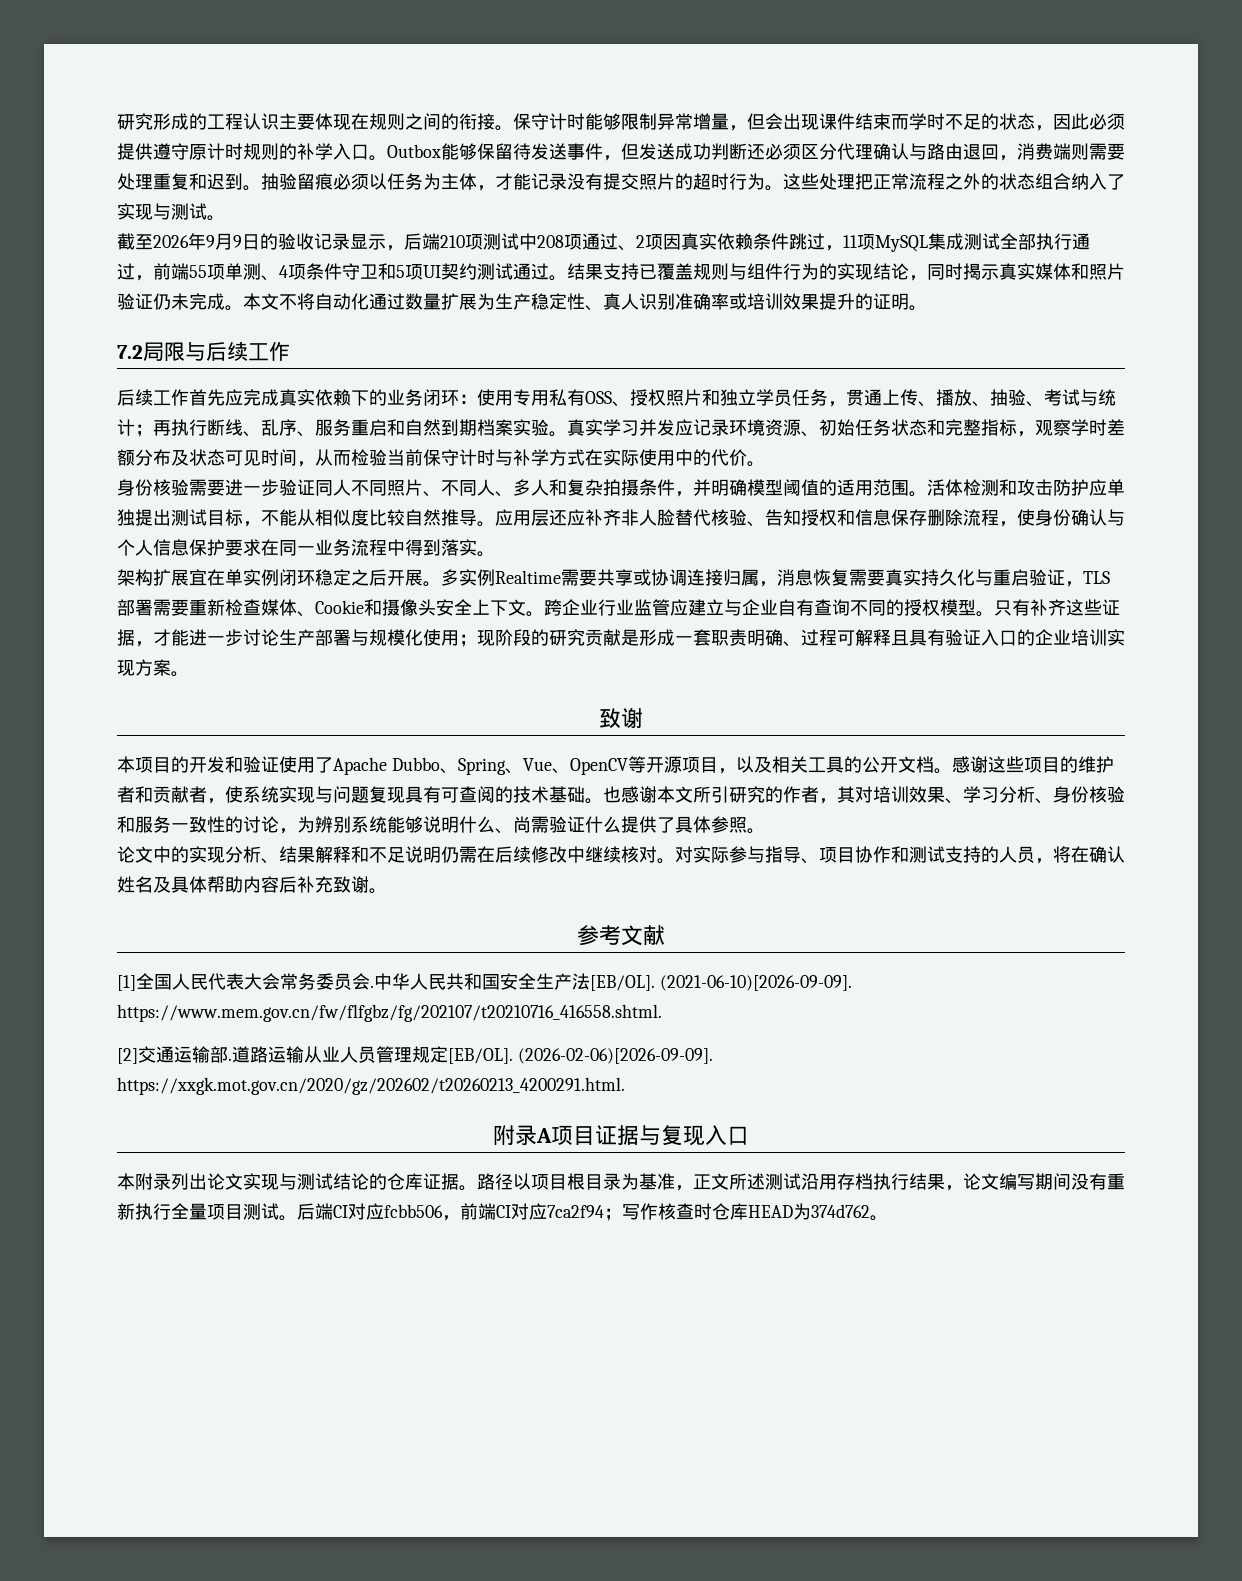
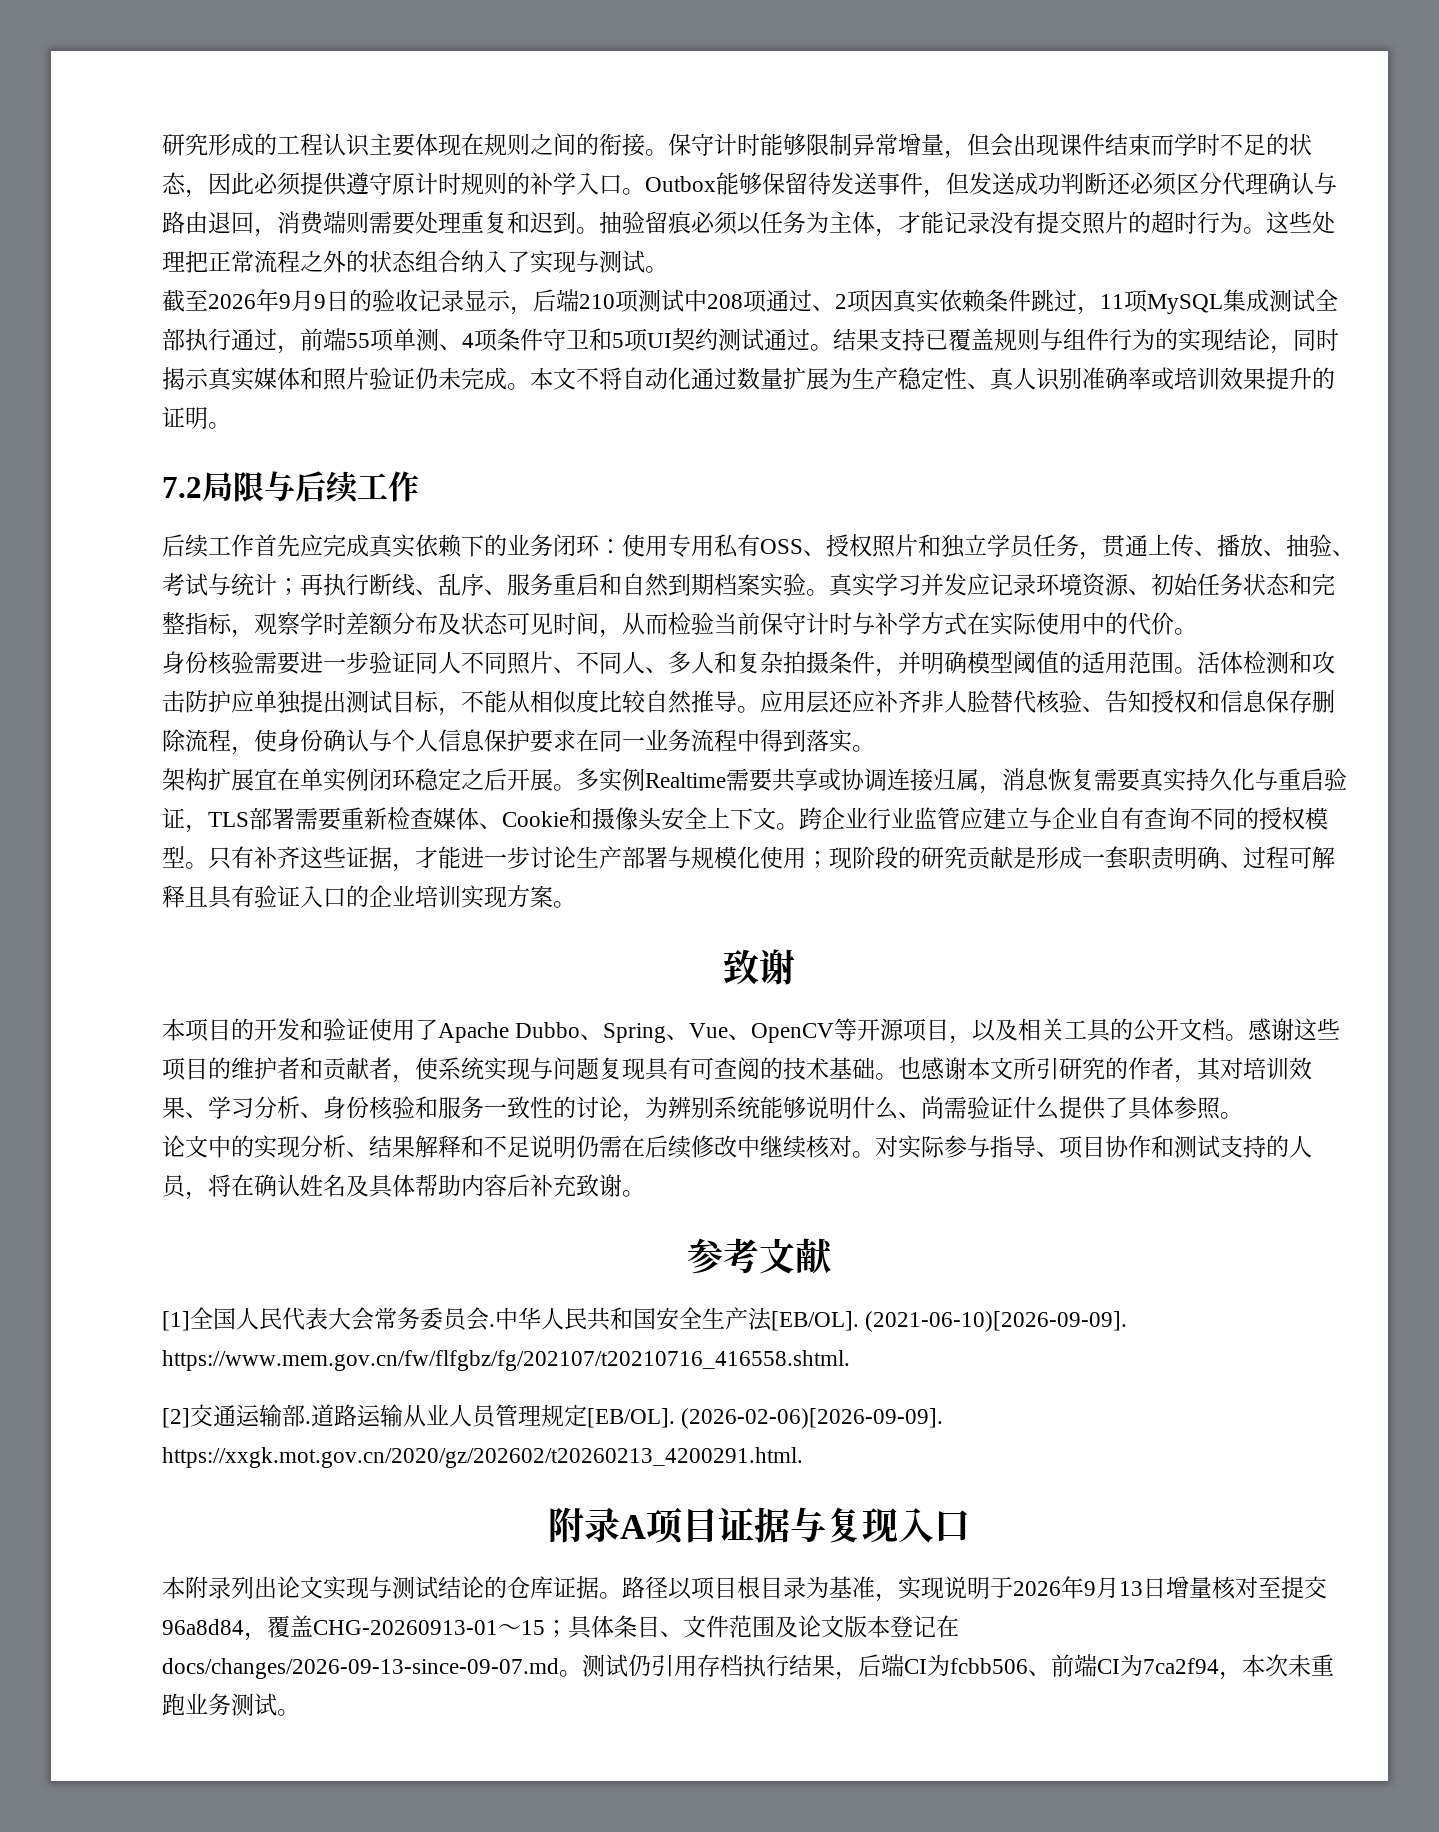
[693,1173,1125,1191] [117,1203,870,1221] 正文所述测试沿用存档执行结果，论文编写期间没有重新执行全量项目测试。后端CI对应fcbb506，前端CI对应7ca2f94；写作核查时仓库HEAD为374d762 -> [898,1576,1327,1600] [162,1615,959,1641] [162,1654,1334,1680] [162,1693,277,1716] 实现说明于2026年9月13日增量核对至提交96a8d84，覆盖CHG-20260913-01～15；具体条目、文件范围及论文版本登记在docs/changes/2026-09-13-since-09-07.md。测试仍引用存档执行结果，后端CI为fcbb506、前端CI为7ca2f94，本次未重跑业务测试

